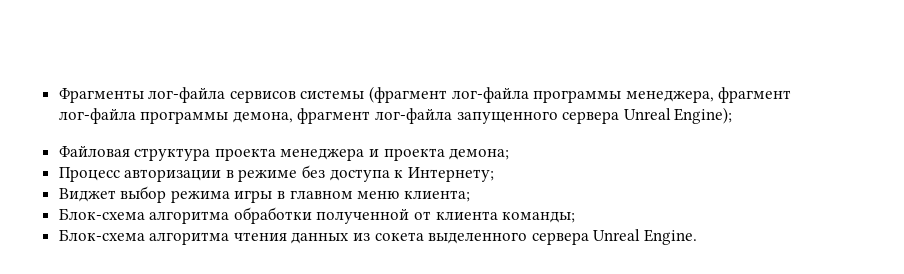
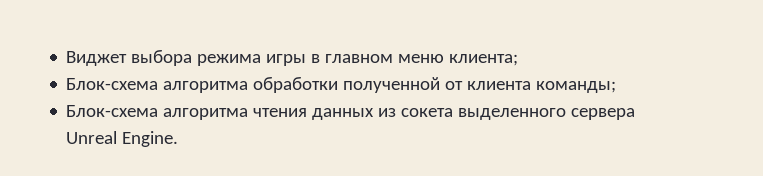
[58,86,792,103] [58,107,733,124] [58,145,510,161] [58,165,494,182] [58,186,167,203] Фрагменты лог-файла сервисов системы (фрагмент лог-файла программы менеджера, фрагмент лог-файла программы демона, фрагмент лог-файла запущенного сервера Unreal Engine); // Файловая структура проекта менеджера и проекта демона; // Процесс авторизации в режиме без доступа к Интернету; // Виджет выбор -> [66,50,193,66] Виджет выбора

